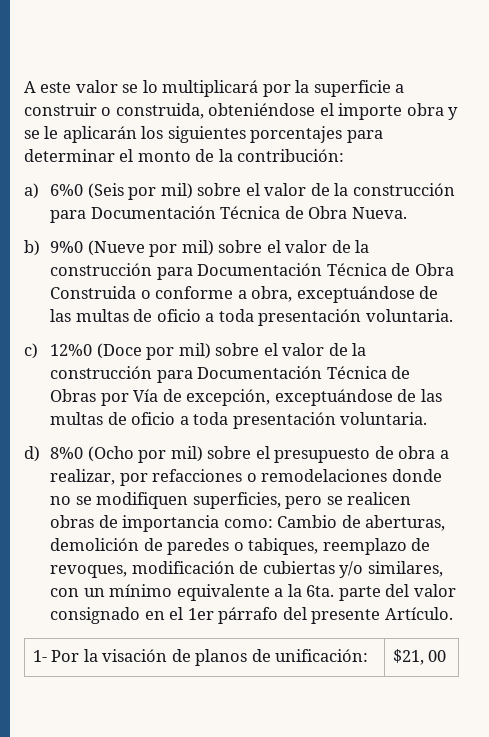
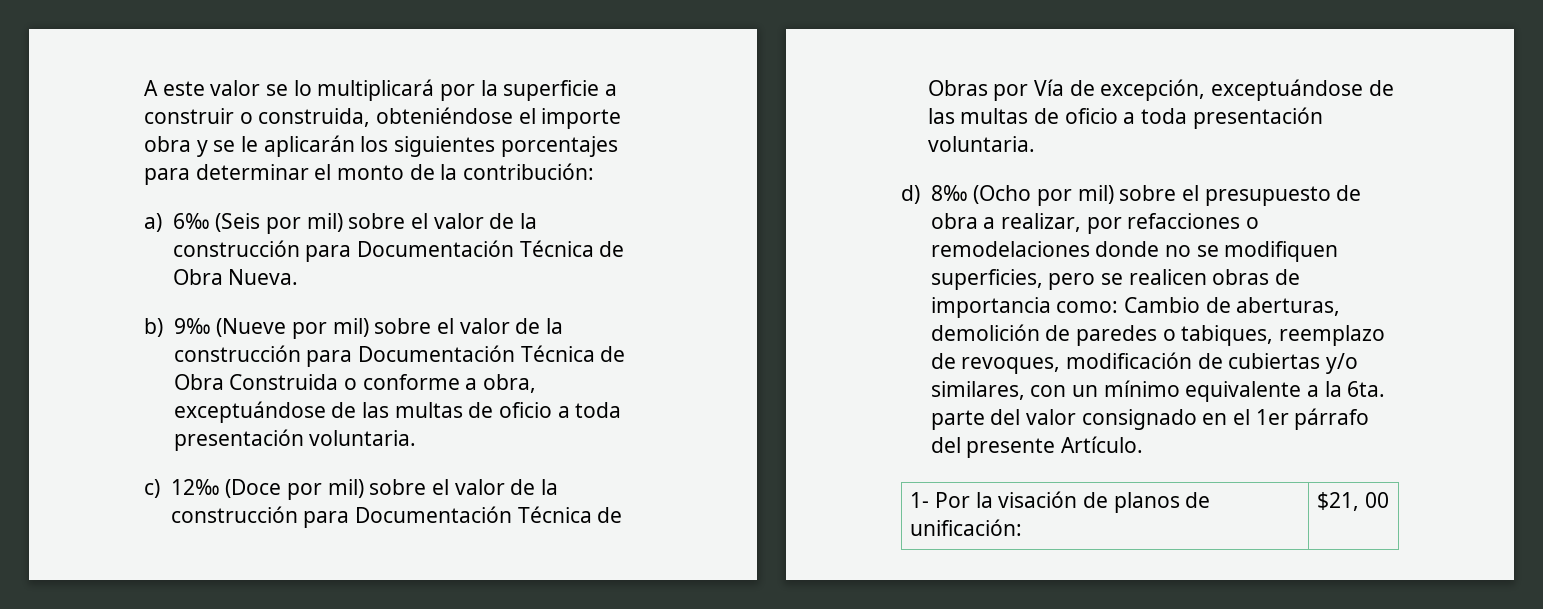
[50,184,84,196] 6%0 -> [172,213,210,229] 6‰
[50,241,84,253] 9%0 -> [173,318,211,334] 9‰
[50,344,93,356] 12%0 -> [170,479,220,495] 12‰
[50,447,84,459] 8%0 -> [930,185,968,201] 8‰

